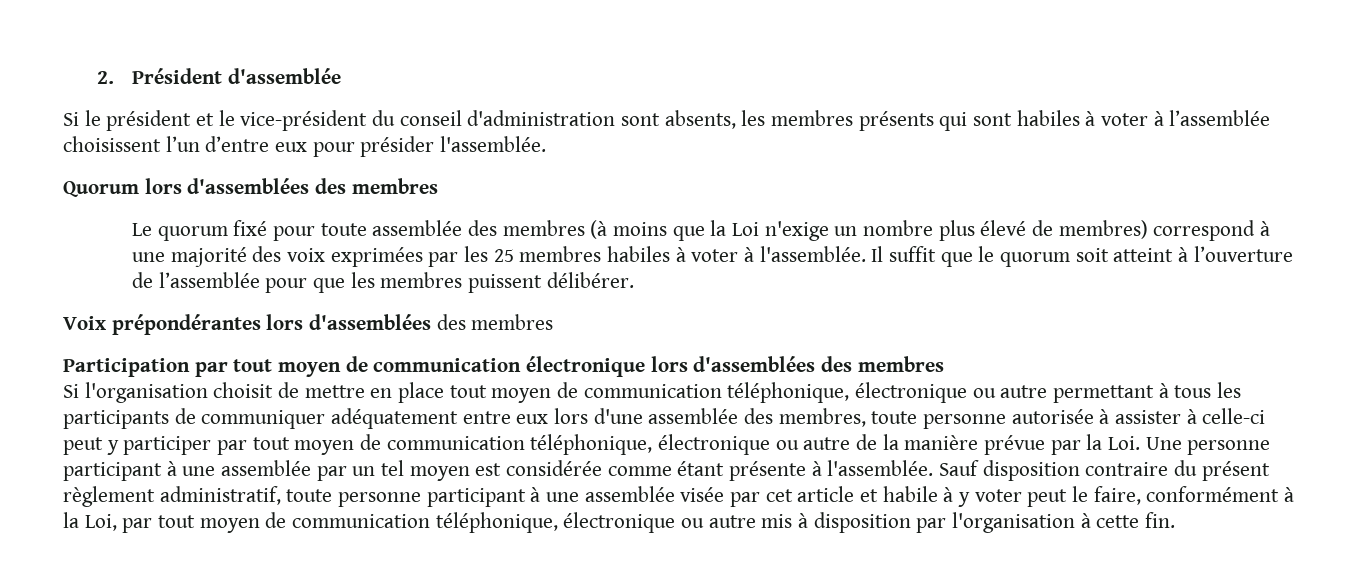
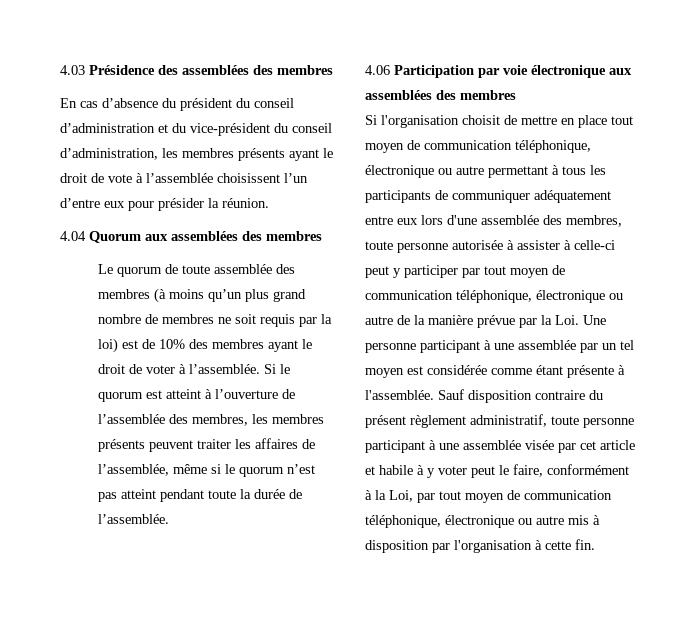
[97,68,341,84] [63,110,1149,131] 2. Président d'assemblée // Si le président et le vice-président du conseil d'administration sont absents, les membres présents qui sont habiles à voter -> [60,65,333,75] [60,98,294,111] [60,123,332,136] [60,148,333,161] [60,173,132,183] 4.03 Présidence des assemblées des membres // En cas d’absence du président du conseil d’administration et du vice-président du conseil d’administration, les membres présents ayant le droit de vote
[440,136,547,152] [63,178,310,197] l'assemblée. // Quorum lors d'assemblées -> [208,198,269,208] [60,231,238,243] la réunion. // 4.04 Quorum aux assemblées
[233,220,315,241] fixé pour -> [164,264,178,274] de
[672,220,1271,241] [131,246,1109,267] que la Loi n'exige un nombre plus élevé de membres) correspond à une majorité des voix exprimées par les 25 membres habiles à voter à l'assemblée. Il suffit que le quorum soit -> [207,289,306,302] [97,314,332,327] [97,338,312,353] [97,364,290,374] [97,390,162,402] qu’un plus grand nombre de membres ne soit requis par la loi) est de 10% des membres ayant le droit de voter à l’assemblée. Si le quorum est
[265,272,634,293] [63,314,554,335] [63,356,816,377] pour que les membres puissent délibérer. // Voix prépondérantes lors d'assemblées des membres // Participation par tout moyen de communication électronique lors d'assemblées -> [168,414,324,426] [97,438,315,452] [97,464,315,477] [97,489,302,502] [97,514,169,524] [365,65,632,78] [365,90,432,100] des membres, les membres présents peuvent traiter les affaires de l’assemblée, même si le quorum n’est pas atteint pendant toute la durée de l’assemblée. // 4.06 Participation par voie électronique aux assemblées

